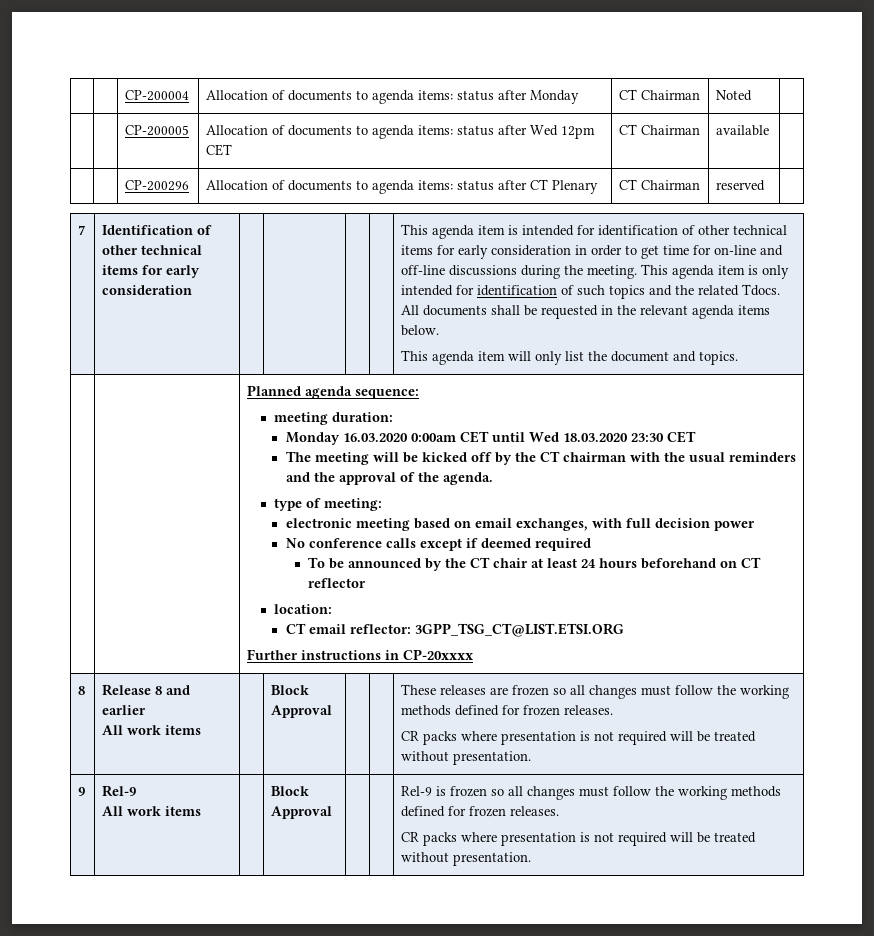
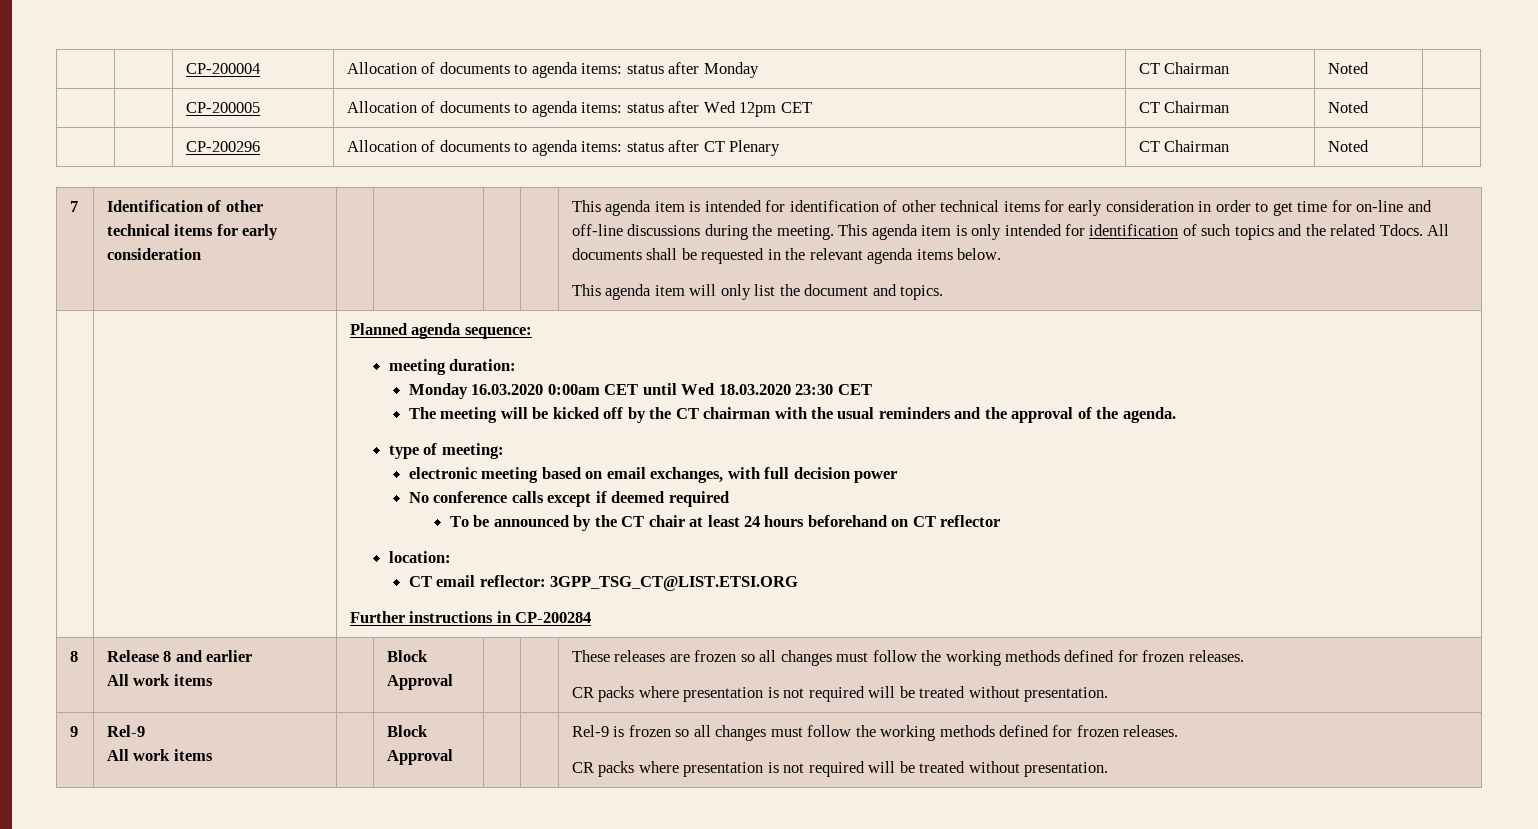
[716,125,770,136] available -> [1328,101,1370,113] Noted
[716,180,766,191] reserved -> [1328,140,1370,152] Noted
[403,649,474,660] CP-20xxxx -> [515,612,592,623] CP-200284

